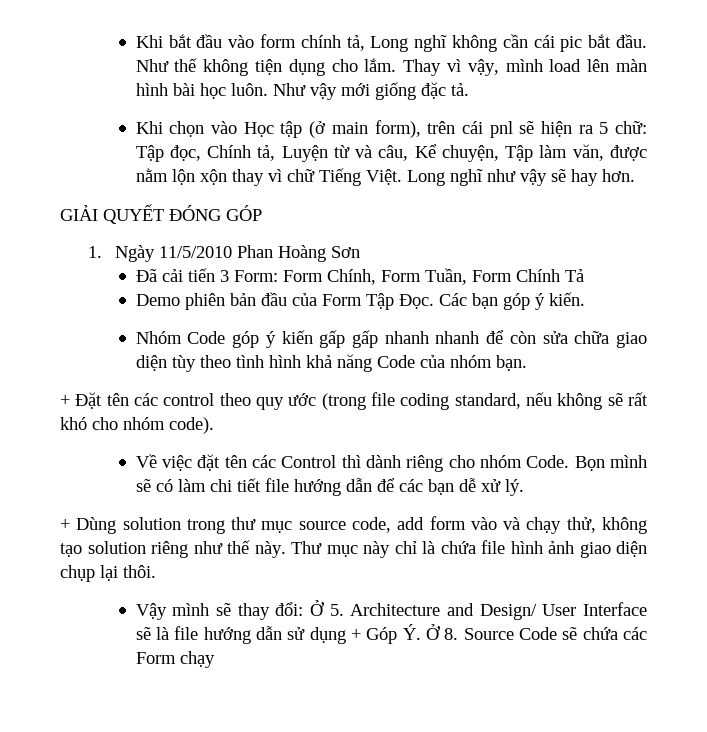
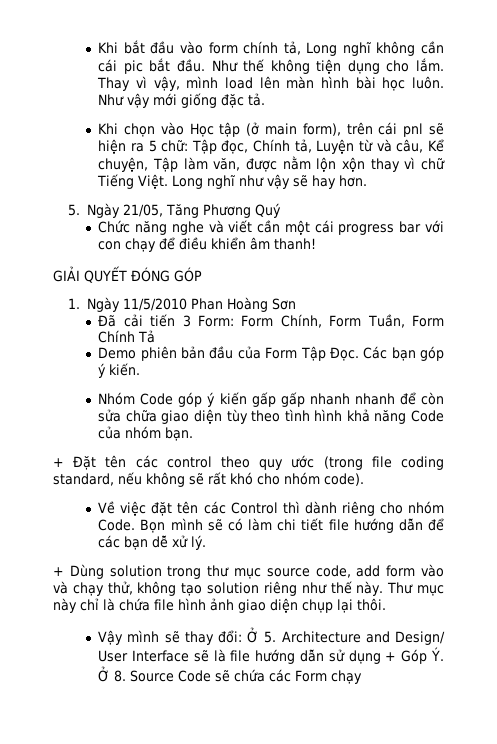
(635, 175) none -> [68,203,281,218] [98,220,444,235] [98,237,317,252] // 5. Ngày 21/05, Tăng Phương Quý // Chức năng nghe và viết cần một cái progress bar với con chạy để điều khiển âm thanh!

